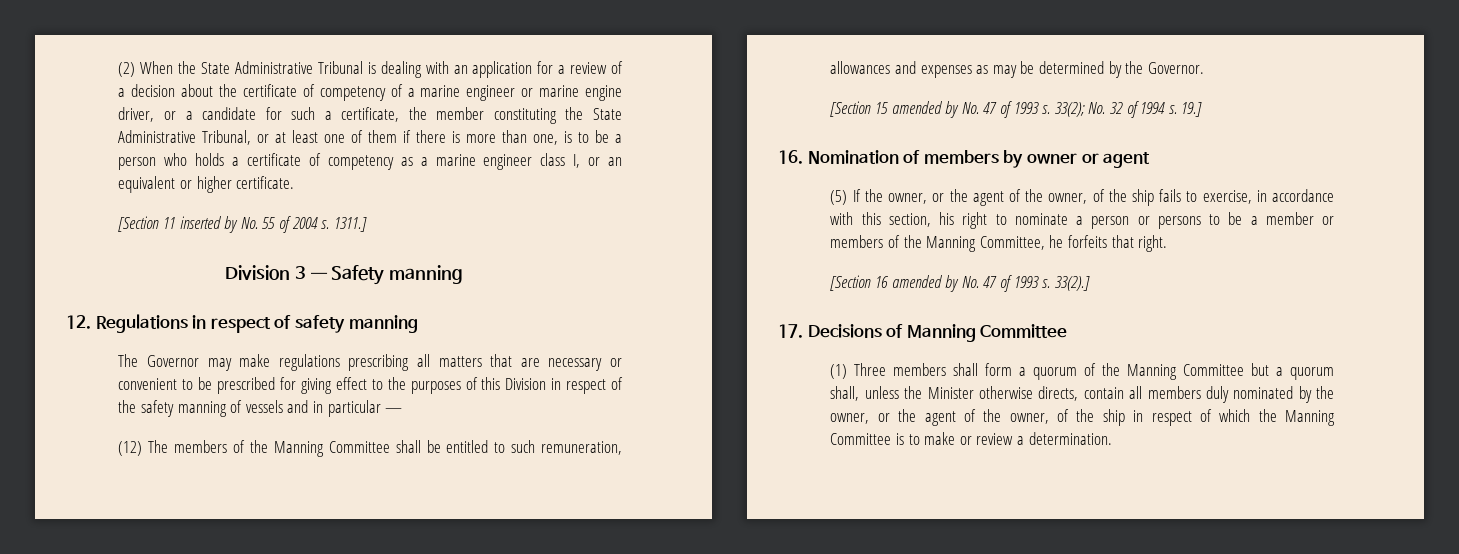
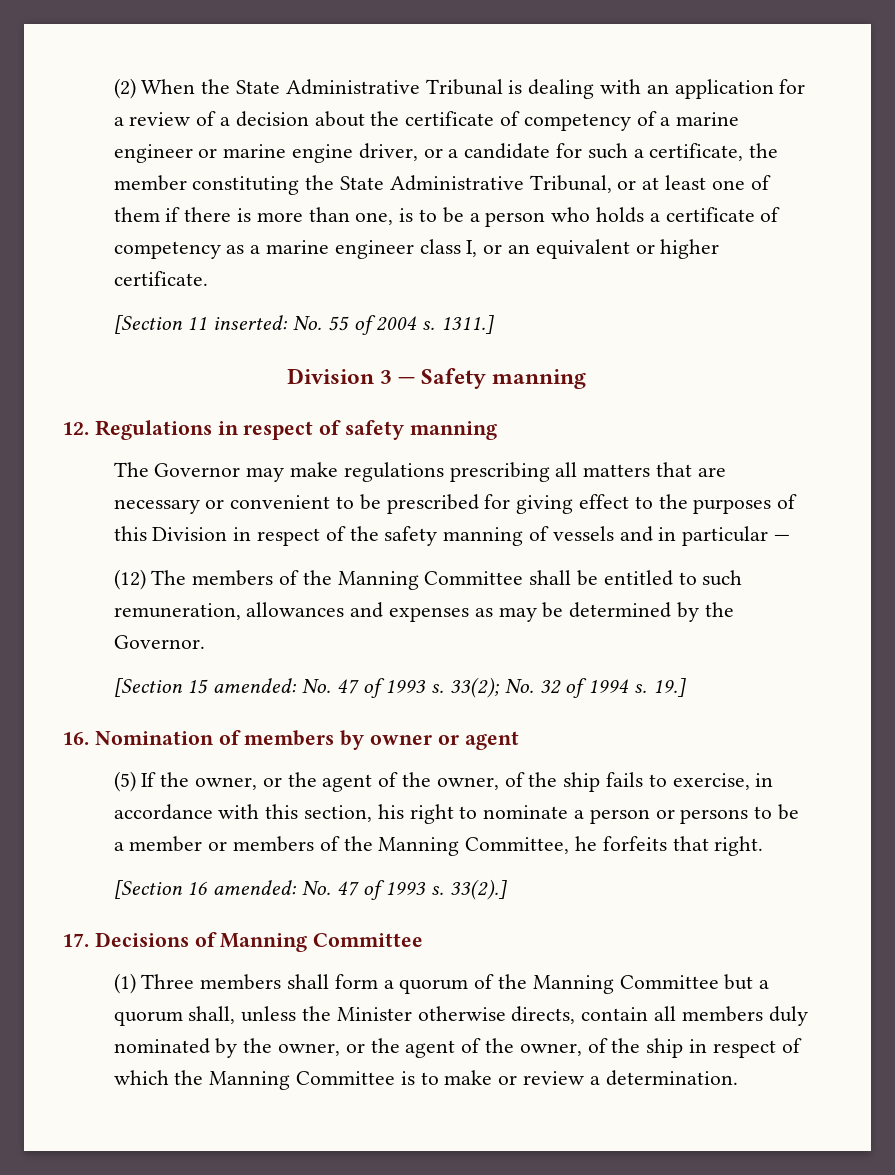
[179,216,239,233] inserted by -> [213,315,289,330] inserted:
[891,101,960,118] amended by -> [213,678,298,693] amended:
[891,275,960,292] amended by -> [213,880,298,895] amended:

